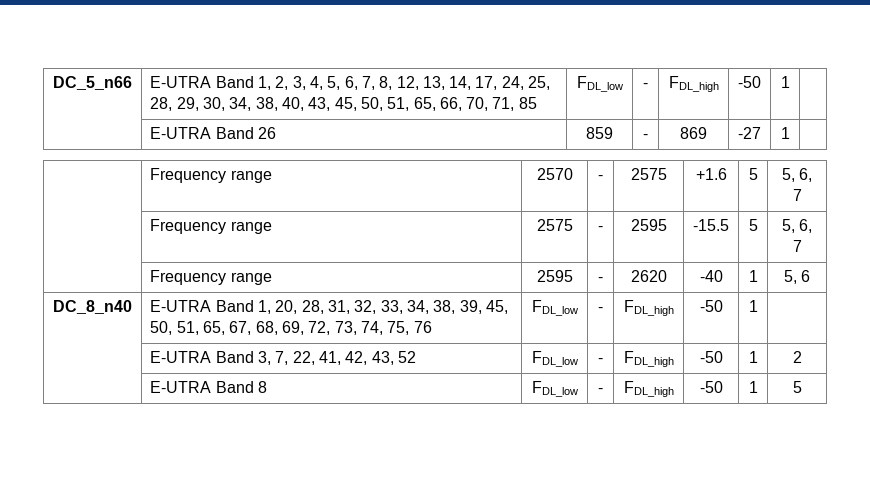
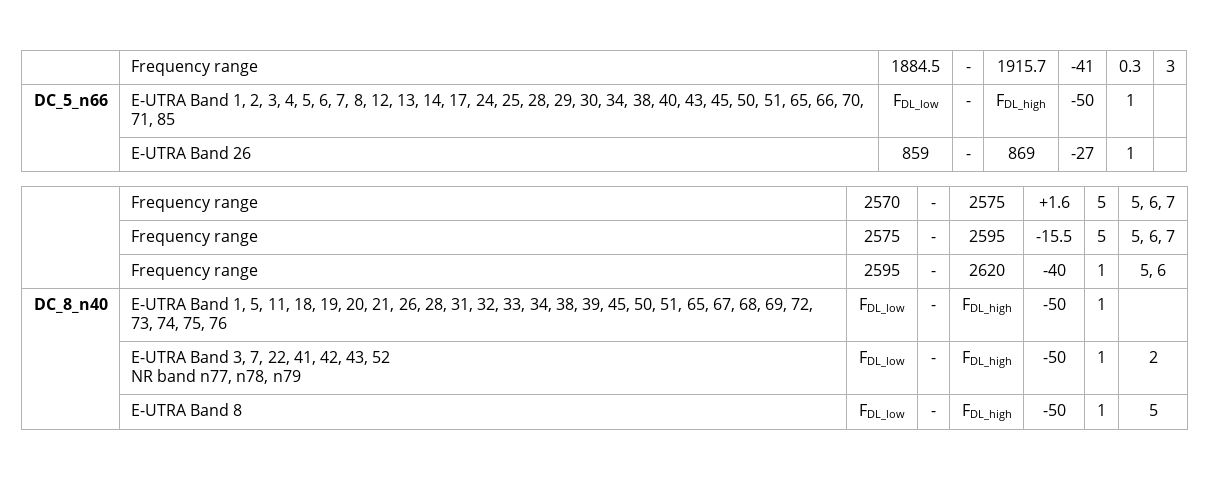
(53, 83) none -> [130,60,259,76] [891,60,940,72] [965,67,971,72] [996,60,1046,72] [1071,60,1094,72] [1119,60,1141,72] [1165,60,1175,72] | Frequency range | 1884.5 | - | 1915.7 | -41 | 0.3 | 3 //
[275,300,298,314] 20, -> [250,298,421,312] 5, 11, 18, 19, 20, 21, 26,
(416, 357) none -> [130,369,301,384] // NR band n77, n78, n79

